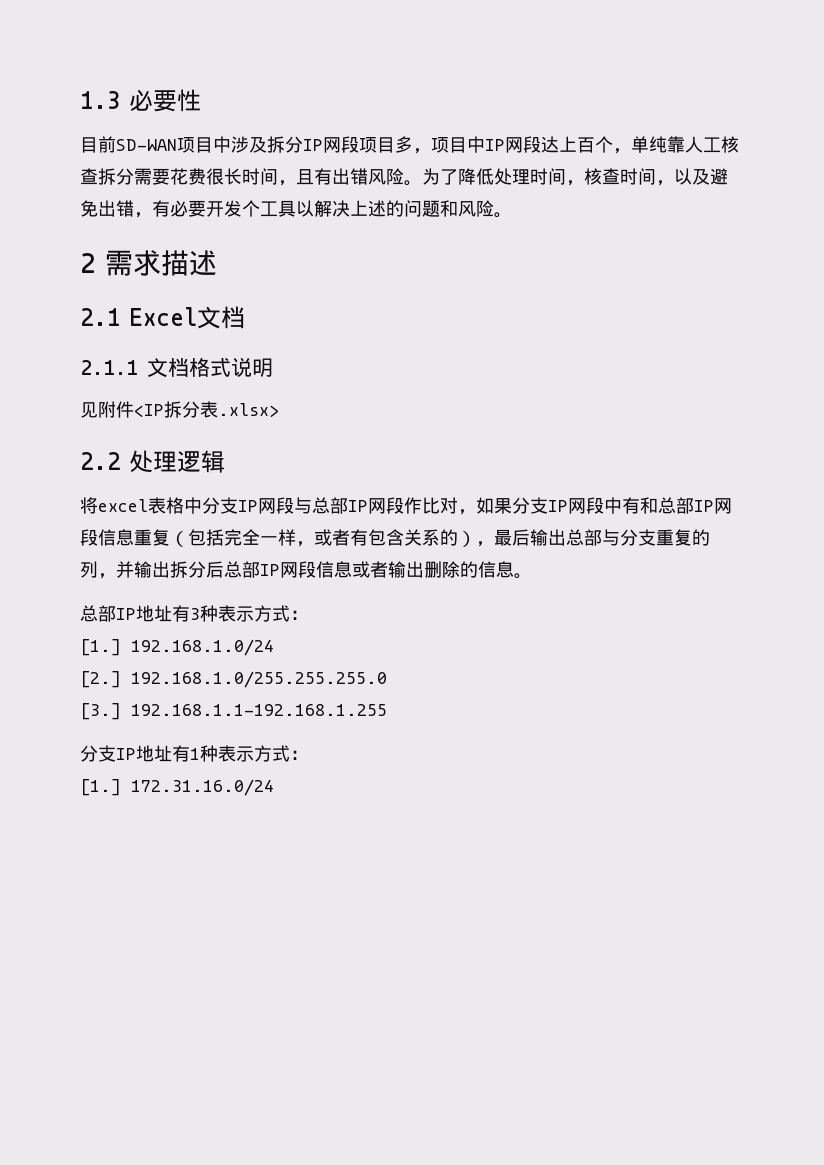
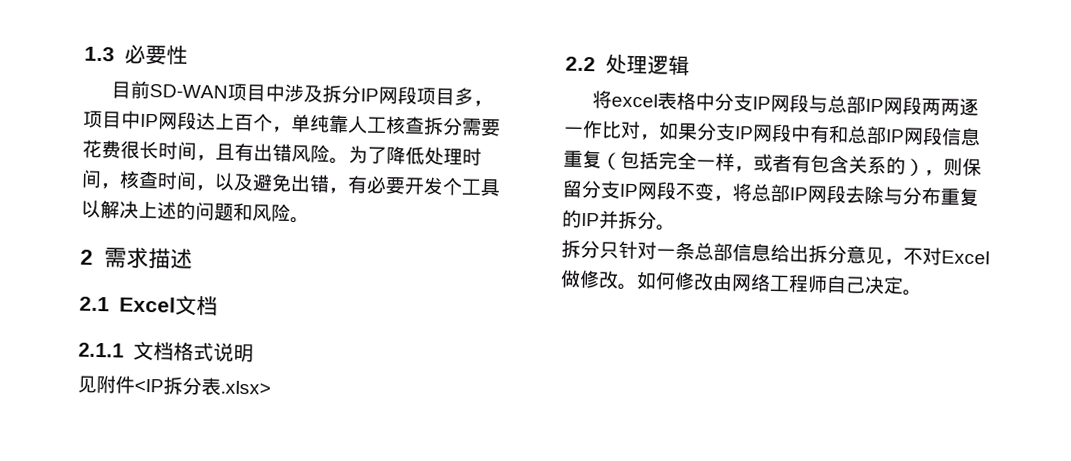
(404, 505) none -> [921,97,980,117] [563,126,584,136] 两两逐一
[494,529,710,546] [80,561,532,579] [80,605,308,622] [80,639,274,656] [80,671,387,688] [80,703,387,720] [80,745,308,762] [80,779,274,796] 最后输出总部与分支重复的列，并输出拆分后总部IP网段信息或者输出删除的信息。 // 总部IP地址有3种表示方式： // [1.] 192.168.1.0/24 // [2.] 192.168.1.0/255.255.255.0 // [3.] 192.168.1.1-192.168.1.255 // 分支IP地址有1种表示方式： // [1.] 172.31.16.0/24 -> [943,157,982,177] [562,179,979,207] [562,209,676,231] [561,239,990,266] [560,269,922,296] 则保留分支IP网段不变，将总部IP网段去除与分布重复的IP并拆分。 // 拆分只针对一条总部信息给出拆分意见，不对Excel做修改。如何修改由网络工程师自己决定。

